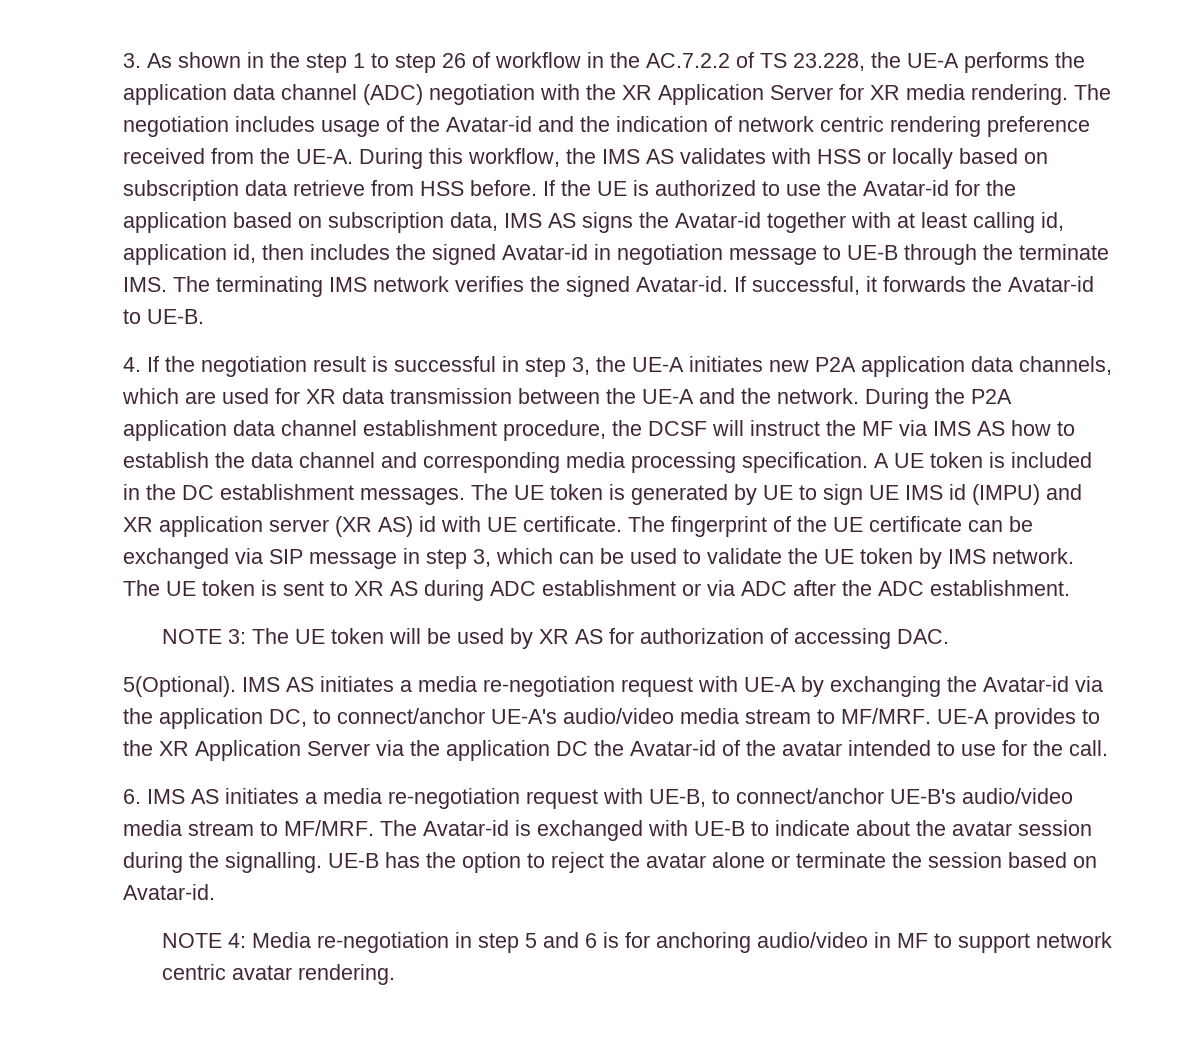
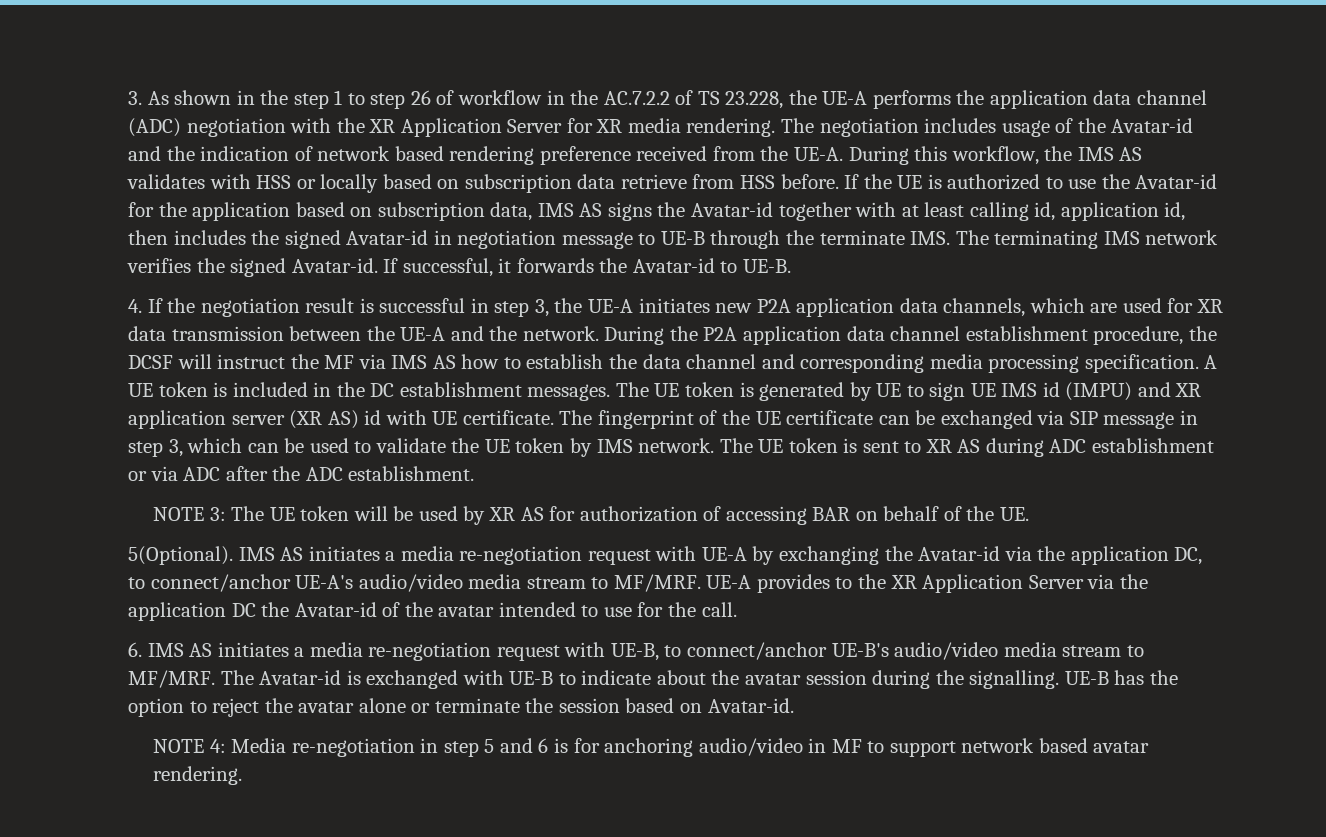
[820,116,885,132] centric -> [394,146,444,161] based
[897,629,950,644] DAC. -> [812,506,1029,521] BAR on behalf of the UE.
[162,964,227,980] centric -> [1038,738,1088,753] based

